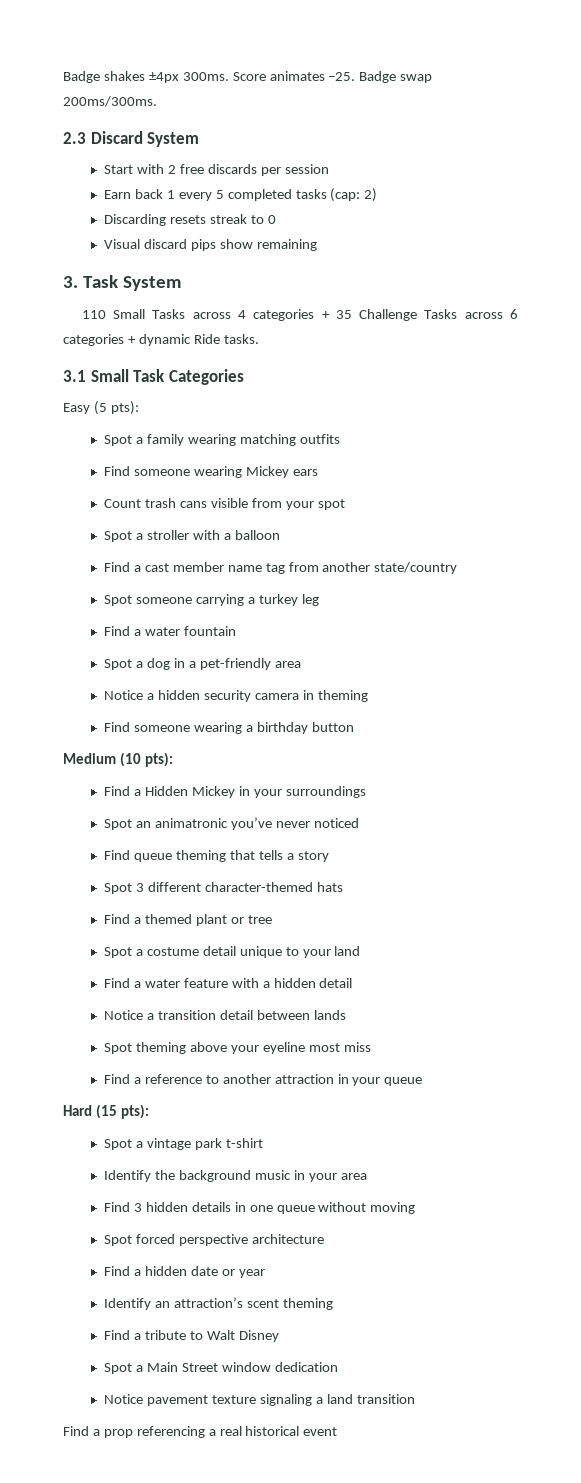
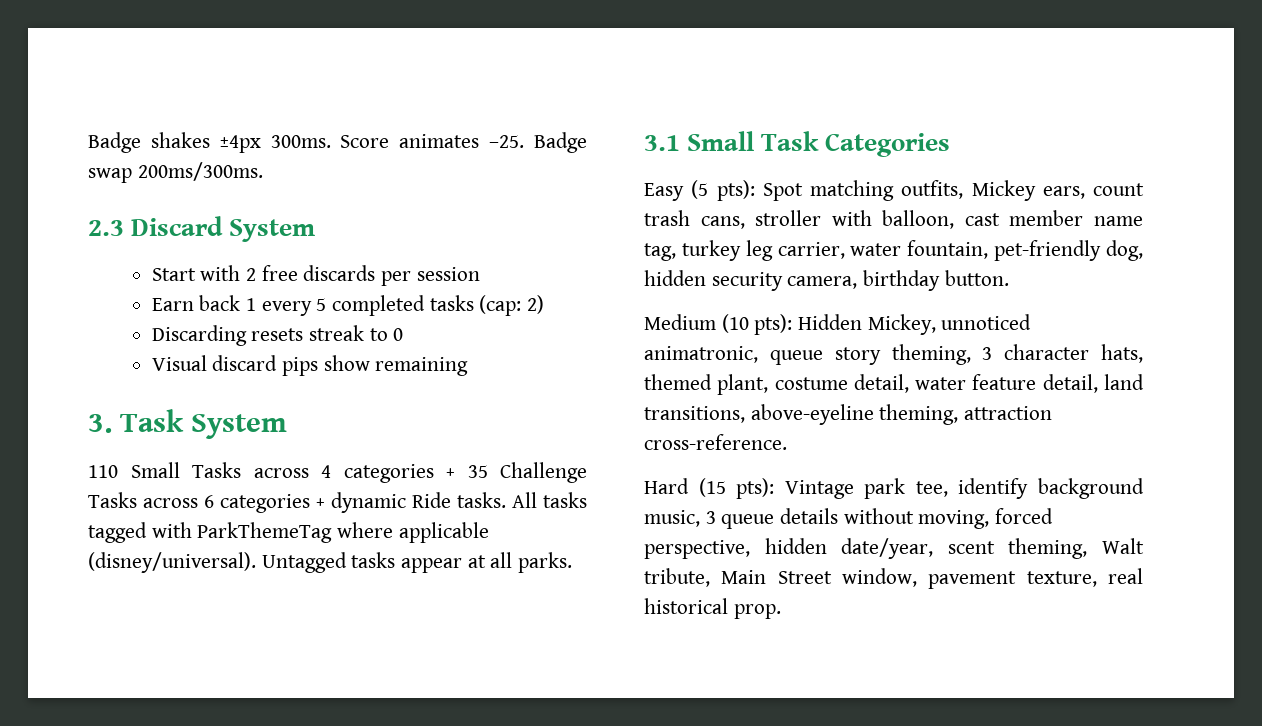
(259, 339) none -> [512,492,587,508] [88,522,489,543] [88,552,573,573] All tasks tagged with ParkThemeTag where applicable (disney/universal). Untagged tasks appear at all parks.
[104,434,340,446] [104,466,318,478] [104,498,345,510] [104,530,280,542] [104,562,458,574] [104,594,319,606] [104,626,236,636] [104,658,301,670] [104,690,368,702] [104,722,354,734] [63,752,173,767] [104,786,366,798] [104,817,359,830] [104,850,329,862] [104,882,343,894] [104,914,272,926] [104,946,361,958] [104,978,353,988] [104,1010,346,1020] [104,1042,371,1054] [104,1074,423,1086] [63,1104,149,1119] [104,1138,263,1150] [104,1170,367,1182] [104,1202,416,1214] [104,1234,324,1246] [104,1266,265,1278] [104,1297,333,1310] [104,1330,279,1342] [104,1362,338,1374] [104,1394,415,1406] [63,1426,216,1438] // Spot a family wearing matching outfits // Find someone wearing Mickey ears // Count trash cans visible from your spot // Spot a stroller with a balloon // Find a cast member name tag from another state/country // Spot someone carrying a turkey leg // Find a water fountain // Spot a dog in a pet-friendly area // Notice a hidden security camera in theming // Find someone wearing a birthday button // Medium (10 pts): // Find a Hidden Mickey in your surroundings // Spot an animatronic you’ve never noticed // Find queue theming that tells a story // Spot 3 different character-themed hats // Find a themed plant or tree // Spot a costume detail unique to your land // Find a water feature with a hidden detail // Notice a transition detail between lands // Spot theming above your eyeline most miss // Find a reference to another attraction in your queue // Hard (15 pts): // Spot a vintage park t-shirt // Identify the background music in your area // Find 3 hidden details in one queue without moving // Spot forced perspective architecture // Find a hidden date or year // Identify an attraction’s scent theming // Find a tribute to Walt Disney // Spot a Main Street window dedication // Notice pavement texture signaling a land transition // Find a prop referencing a -> [762,180,1144,201] [644,210,1143,229] [644,240,1143,261] [644,270,1009,291] [644,314,1032,335] [644,344,1143,365] [644,374,1144,395] [644,404,1053,425] [644,434,787,450] [644,478,1144,499] [644,508,1054,529] [644,538,1144,559] [644,568,1097,589] Spot matching outfits, Mickey ears, count trash cans, stroller with balloon, cast member name tag, turkey leg carrier, water fountain, pet-friendly dog, hidden security camera, birthday button. // Medium (10 pts): Hidden Mickey, unnoticed animatronic, queue story theming, 3 character hats, themed plant, costume detail, water feature detail, land transitions, above-eyeline theming, attraction cross-reference. // Hard (15 pts): Vintage park tee, identify background music, 3 queue details without moving, forced perspective, hidden date/year, scent theming, Walt tribute, Main Street window, pavement texture,
[303,1427,338,1436] event -> [733,604,781,619] prop.

